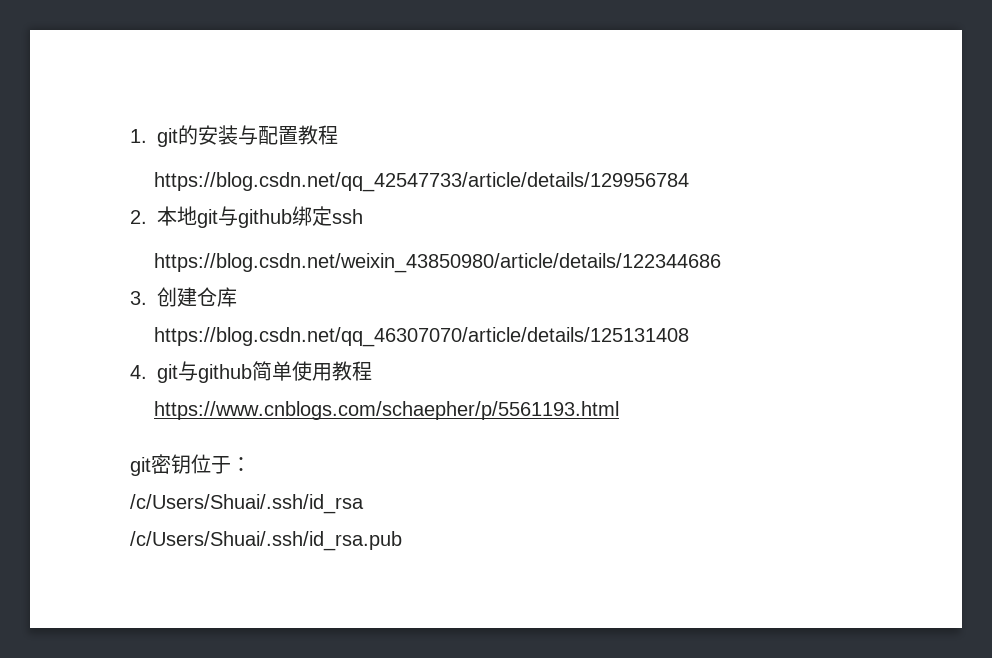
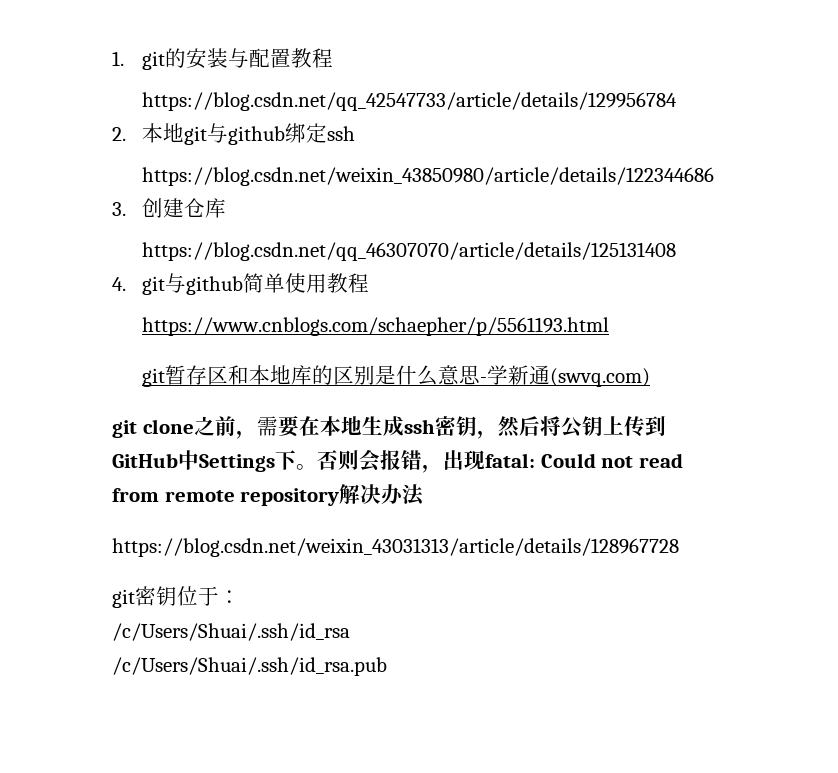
(619, 410) none -> [141,365,650,387] [112,416,666,439] [112,449,683,473] [112,484,426,506] [112,538,679,557] // git暂存区和本地库的区别是什么意思-学新通(swvq.com) // git clone之前，需要在本地生成ssh密钥，然后将公钥上传到GitHub中Settings下。否则会报错，出现fatal: Could not read from remote repository解决办法 // https://blog.csdn.net/weixin_43031313/article/details/128967728

